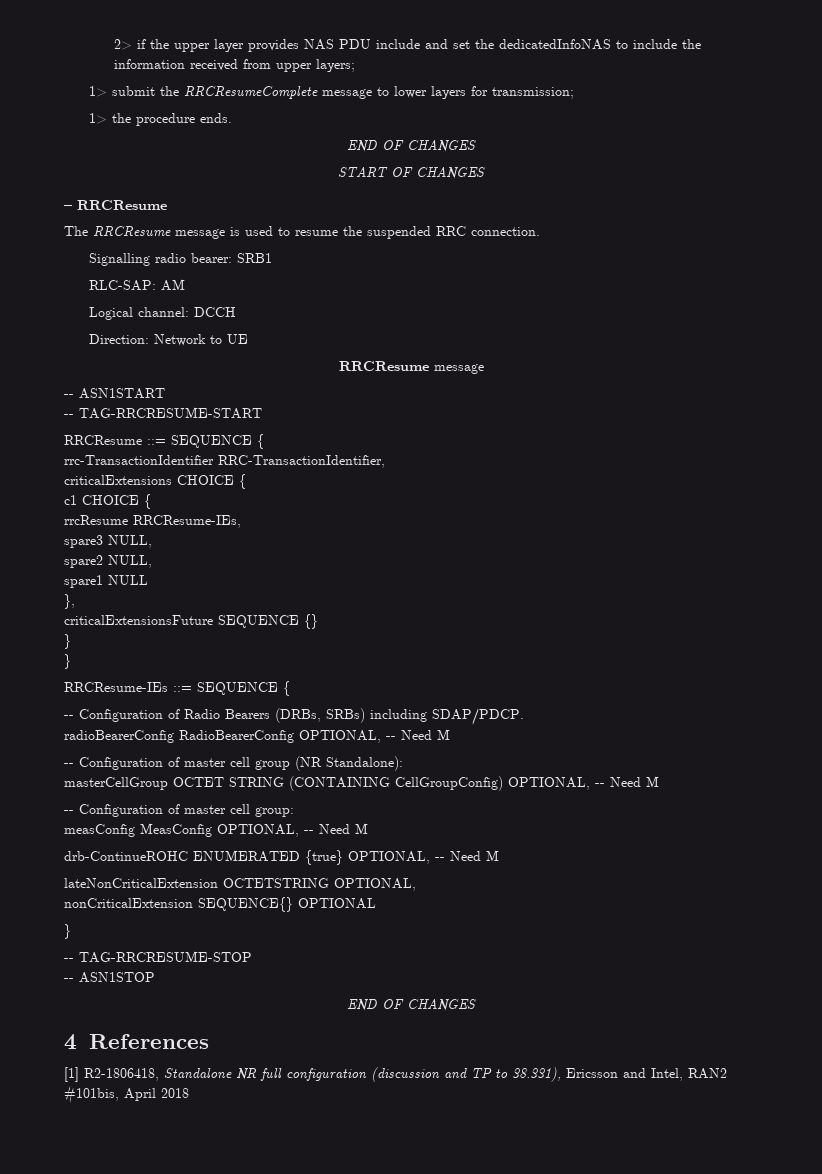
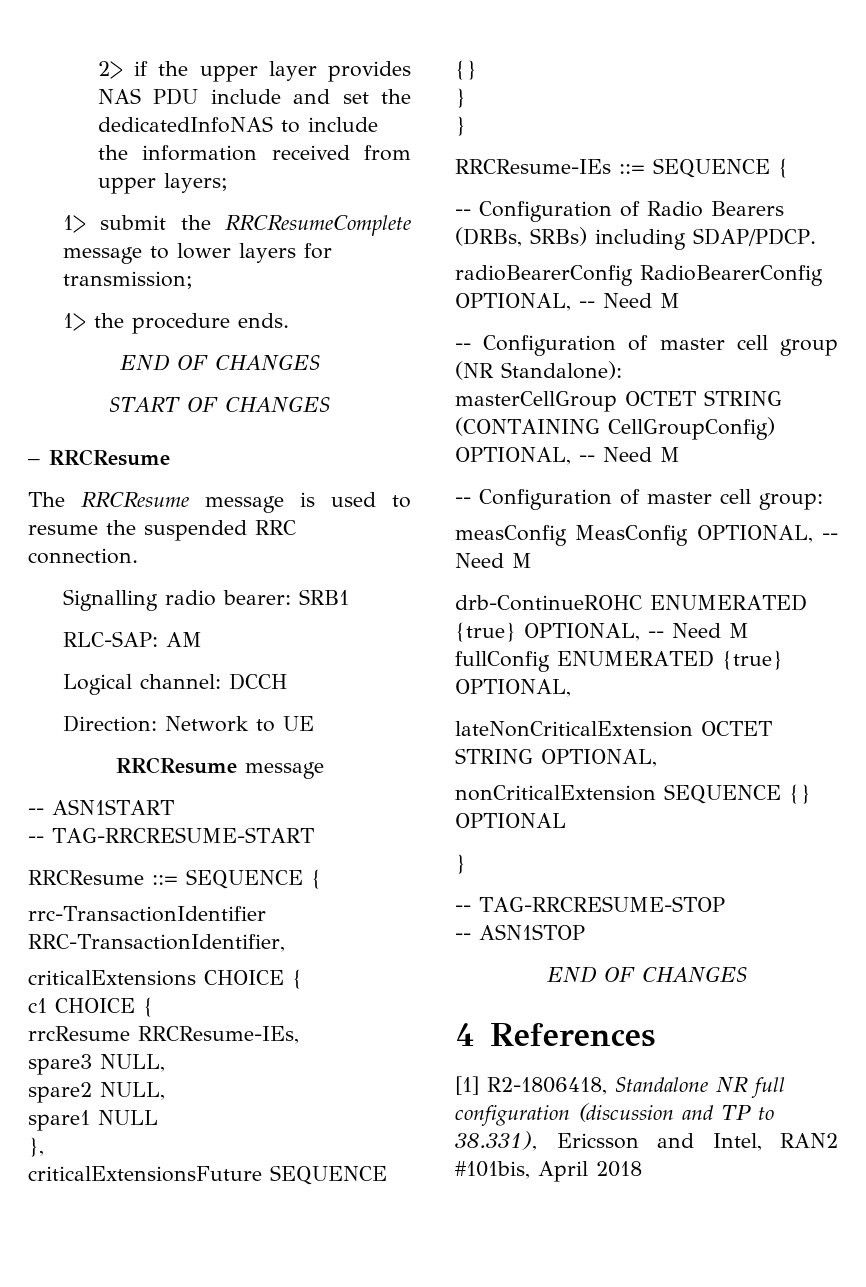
(499, 855) none -> [455,650,783,672] [455,679,571,697] fullConfig ENUMERATED {true} OPTIONAL,
[223,878,329,888] OCTETSTRING -> [701,721,772,736] [455,748,533,764] OCTET STRING
[198,897,293,912] SEQUENCE{} -> [664,784,811,804] SEQUENCE {}

